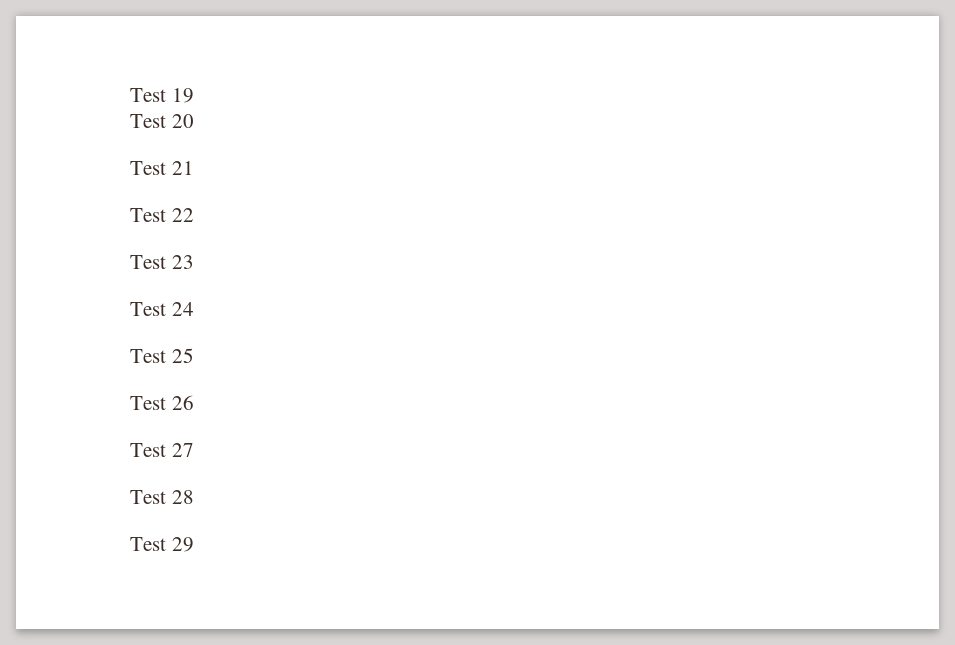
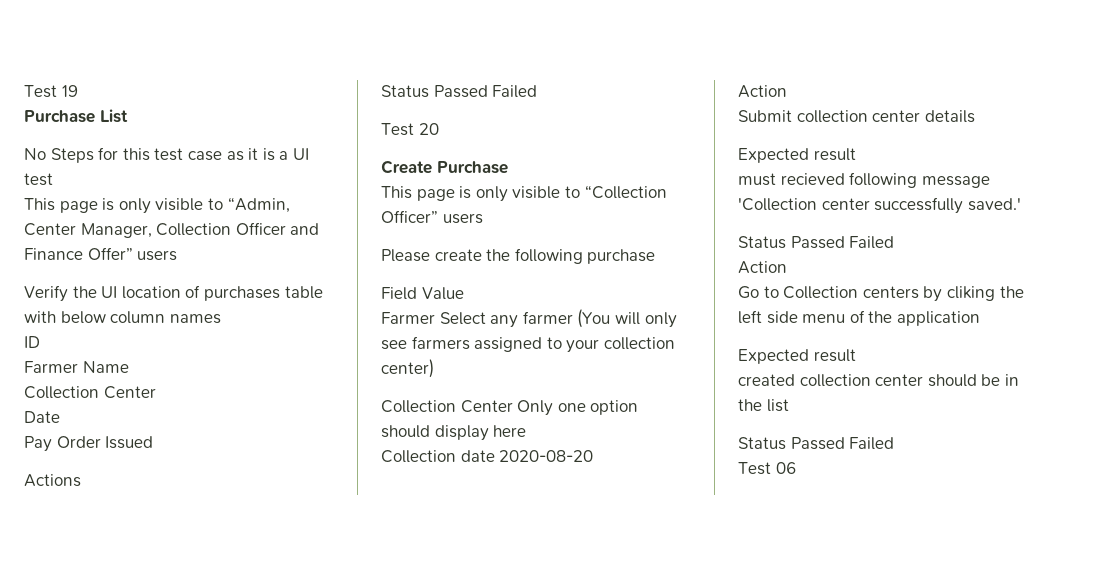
[130,114,194,128] [130,161,194,175] [130,208,194,222] [130,255,194,269] [130,302,194,316] [130,348,194,363] [130,395,194,410] [130,443,194,457] [130,490,194,504] [130,537,194,552] Test 20 // Test 21 // Test 22 // Test 23 // Test 24 // Test 25 // Test 26 // Test 27 // Test 28 // Test 29 -> [24,109,128,123] [24,147,309,163] [24,173,53,186] [24,197,290,214] [24,222,320,238] [24,247,178,261] [24,285,323,302] [24,311,221,324] [24,336,40,348] [24,361,129,373] [24,386,156,399] [24,411,60,423] [24,436,154,452] [24,474,81,487] [381,85,538,98] [381,123,439,136] [381,160,508,174] [381,185,667,202] [381,210,483,224] [381,248,656,264] [381,287,464,300] [381,309,677,328] [381,336,675,353] [381,359,434,378] [381,400,639,416] [381,425,527,441] [381,450,594,463] [738,85,787,98] [738,110,975,123] [738,148,856,163] [738,172,990,188] [738,197,1021,214] [738,236,895,249] [738,261,787,274] [738,286,1024,302] [738,310,980,326] [738,349,856,364] [738,374,1019,387] [738,399,789,412] [738,437,895,450] [738,462,796,475] Purchase List // No Steps for this test case as it is a UI test // This page is only visible to “Admin, Center Manager, Collection Officer and Finance Offer” users // Verify the UI location of purchases table with below column names // ID // Farmer Name // Collection Center // Date // Pay Order Issued // Actions // Status Passed Failed // Test 20 // Create Purchase // This page is only visible to “Collection Officer” users // Please create the following purchase // Field Value // Farmer Select any farmer (You will only see farmers assigned to your collection center) // Collection Center Only one option should display here // Collection date 2020-08-20 // Action // Submit collection center details // Expected result // must recieved following message 'Collection center successfully saved.' // Status Passed Failed // Action // Go to Collection centers by cliking the left side menu of the application // Expected result // created collection center should be in the list // Status Passed Failed // Test 06

